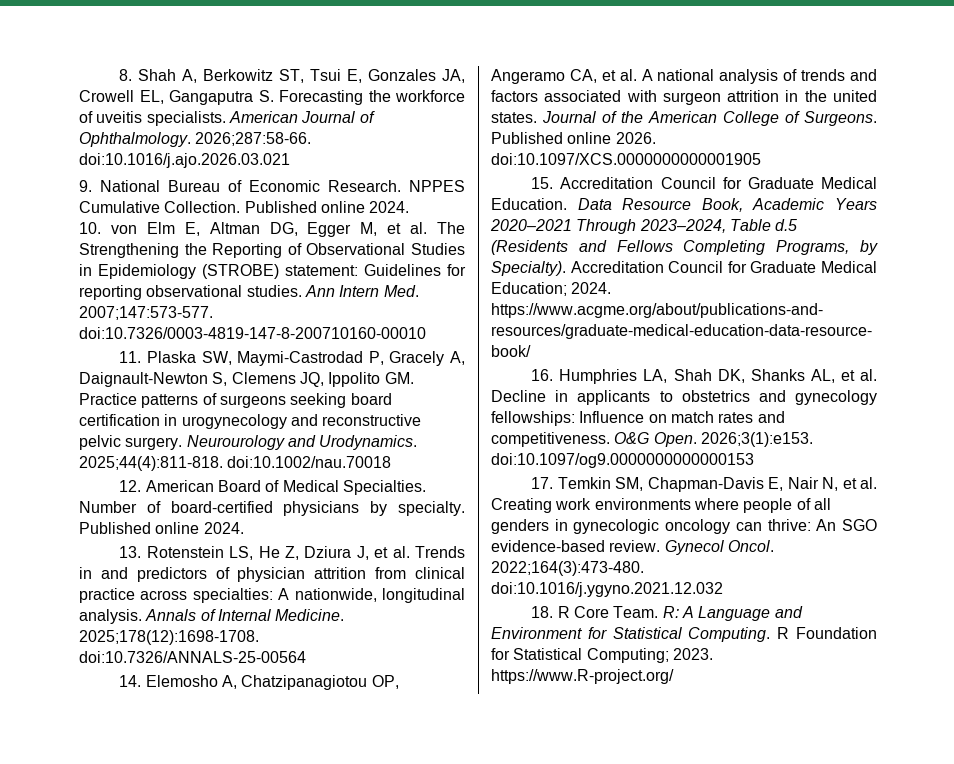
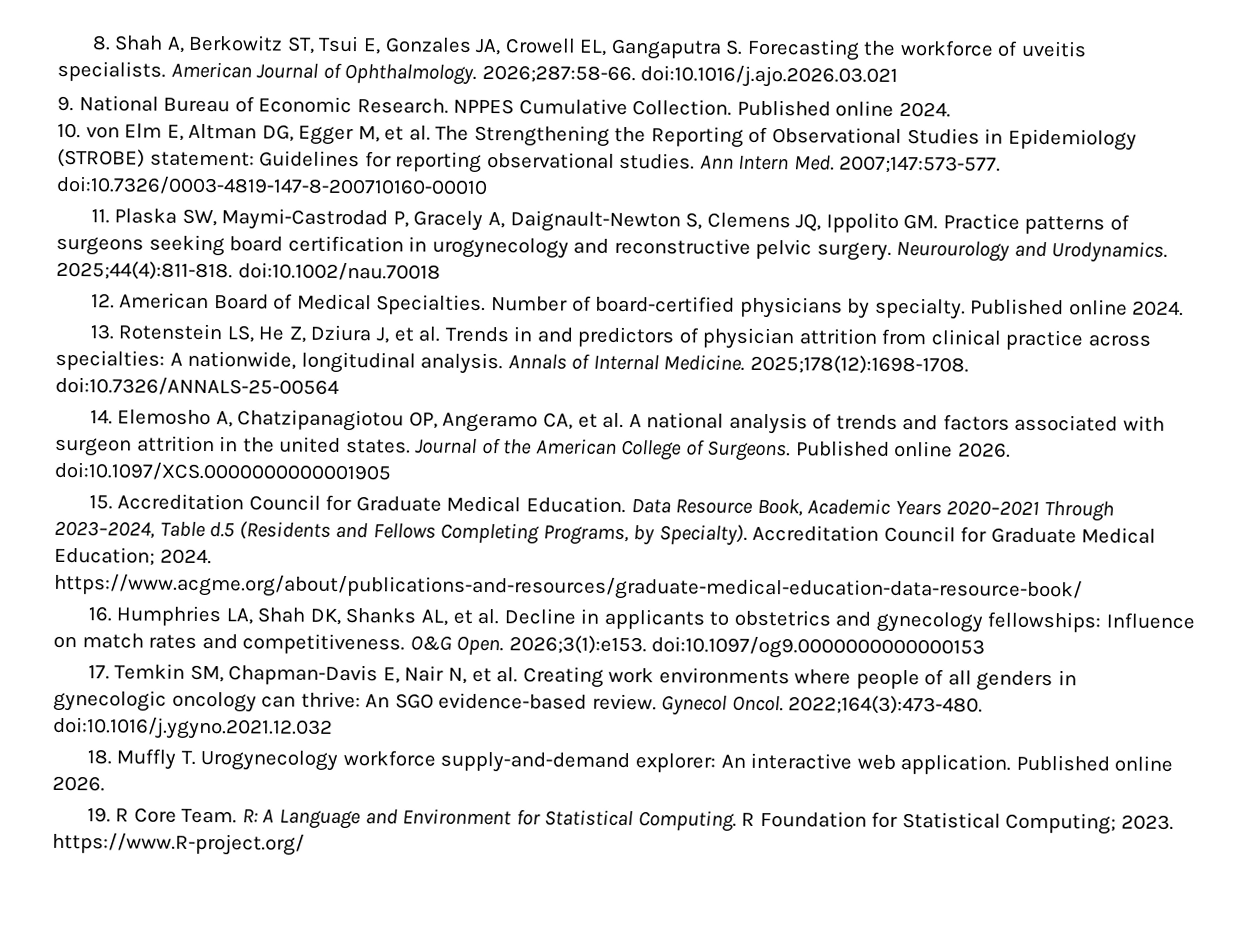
(554, 612) none -> [116,748,1174,775] [52,775,105,792] [86,807,111,823] Muffly T. Urogynecology workforce supply-and-demand explorer: An interactive web application. Published online 2026. // 19.

